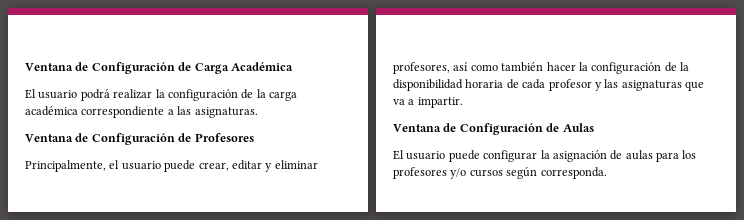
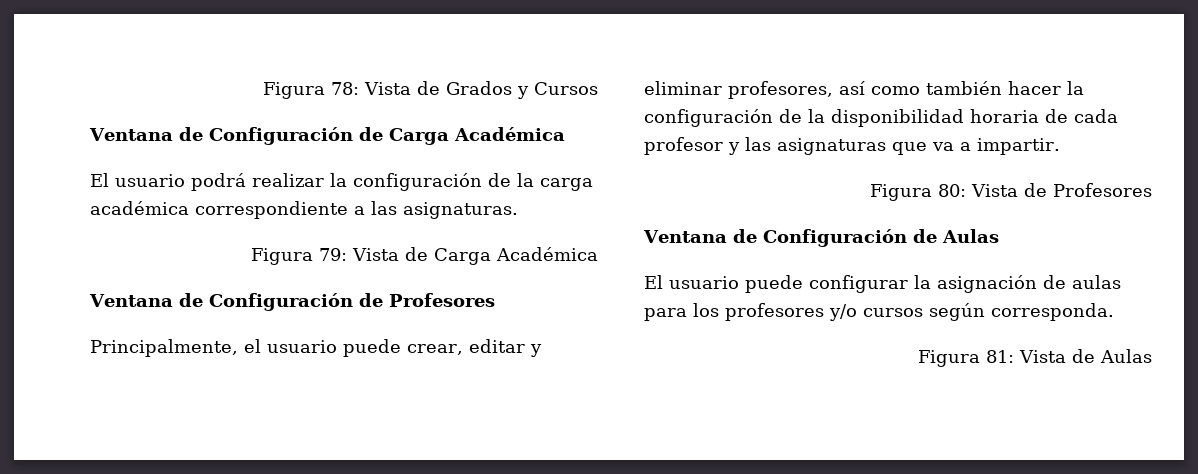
(25, 67) none -> [263,81,598,99] Figura 78: Vista de Grados y Cursos //
(258, 112) none -> [251,247,598,265] // Figura 79: Vista de Carga Académica
(463, 102) none -> [870,183,1152,201] // Figura 80: Vista de Profesores
(607, 173) none -> [918,349,1152,367] // Figura 81: Vista de Aulas

